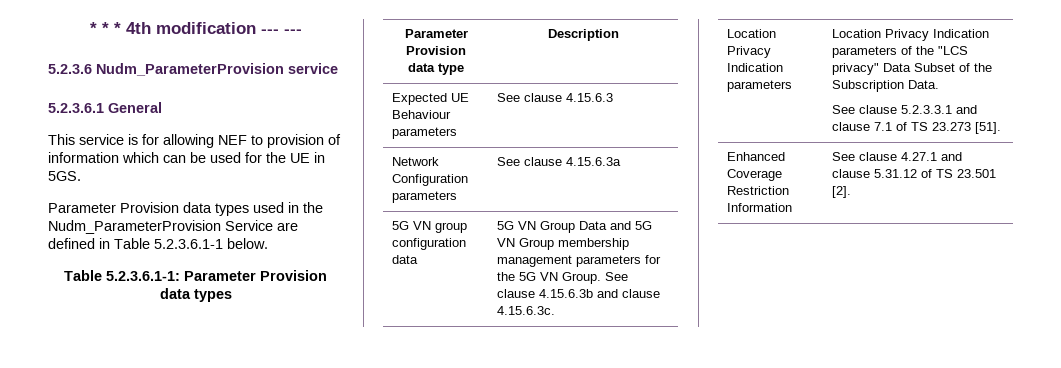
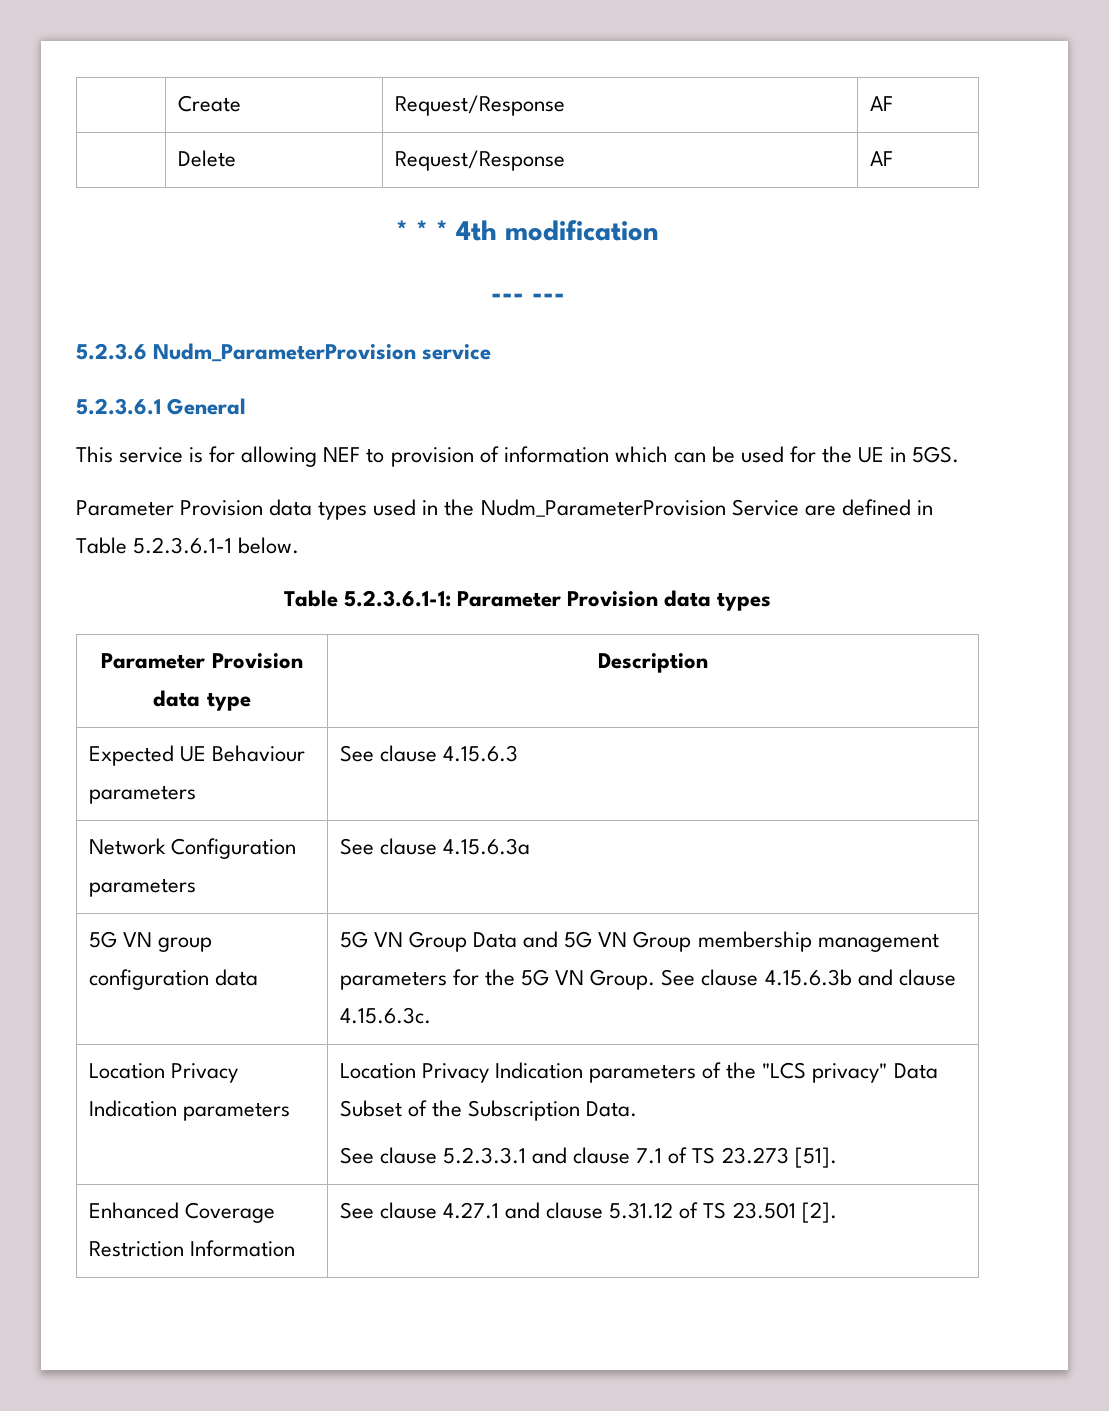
(89, 28) none -> [177,95,241,112] [394,95,565,116] [869,96,893,111] [177,150,236,167] [394,150,565,171] [869,151,893,166] | Create | Request/Response | AF // | Delete | Request/Response | AF //
(256, 28) none -> (659, 230) //

